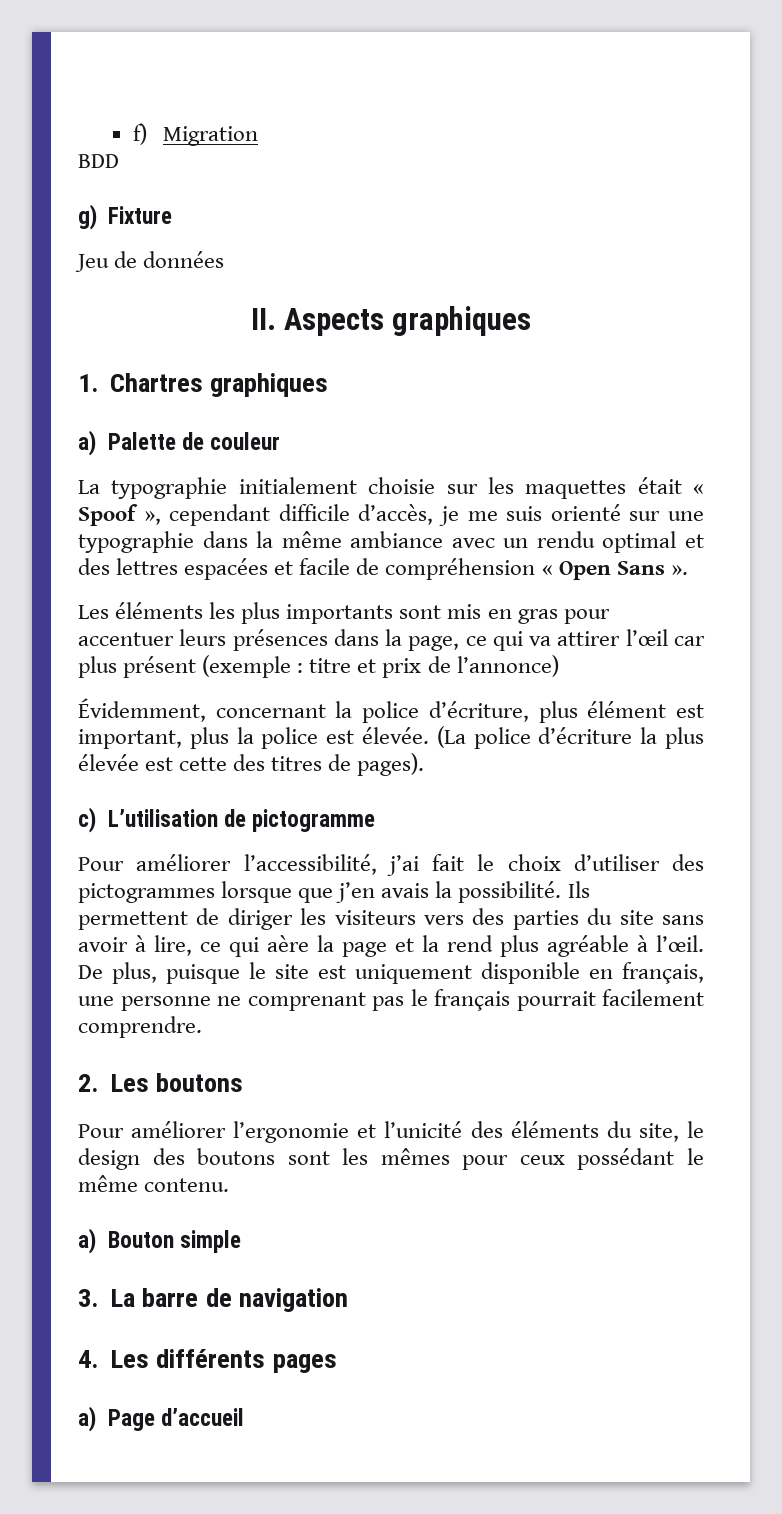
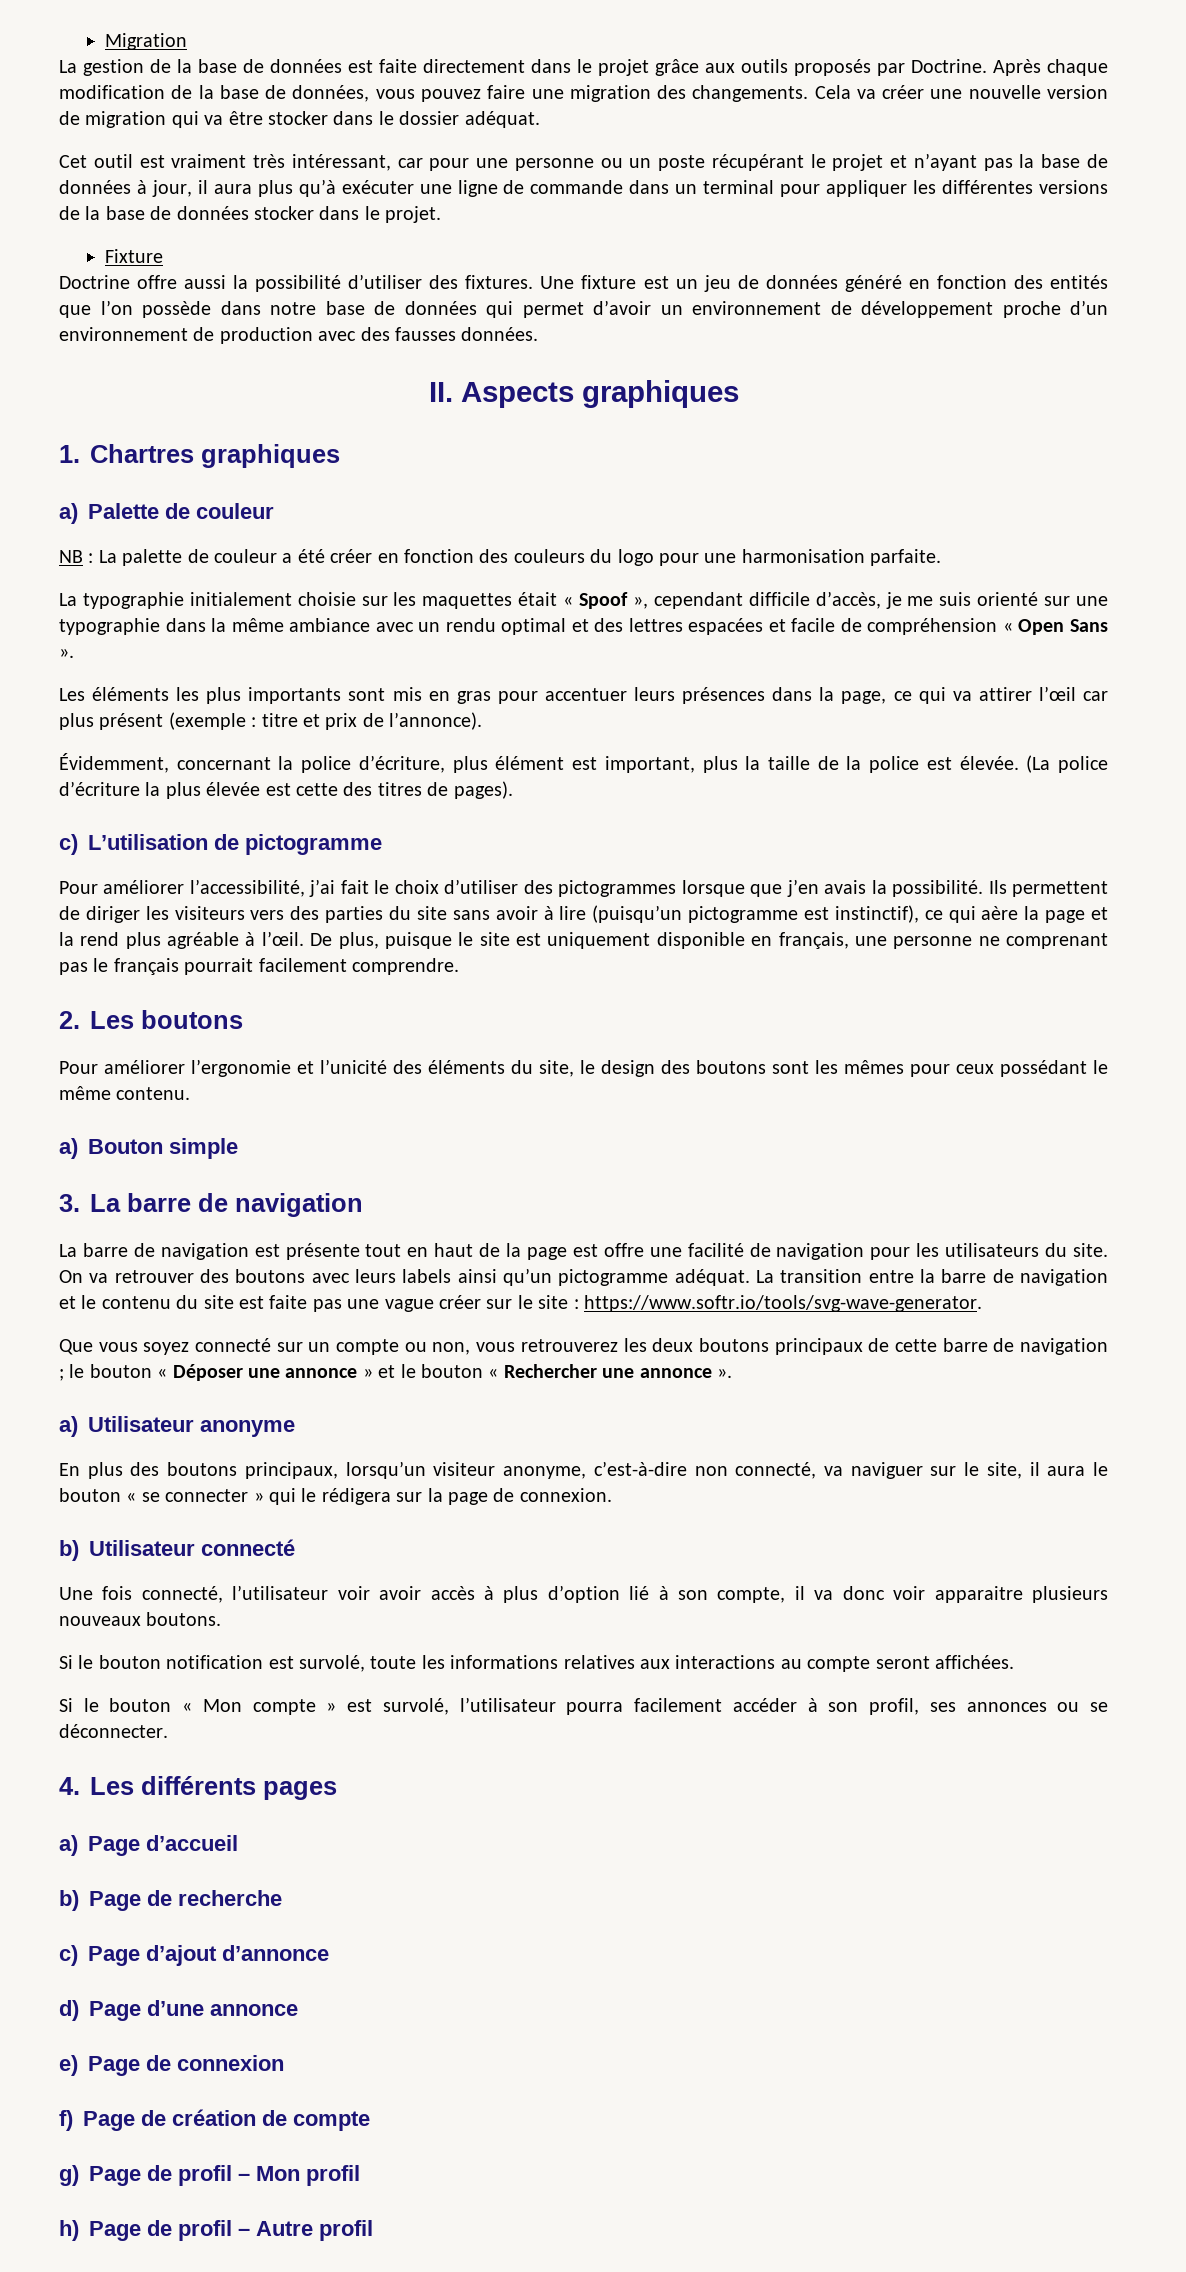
[132,123,147,145] f) -> (105, 41) none
[78,154,119,168] [78,204,173,230] [75,251,225,272] BDD // g) Fixture // Jeu de données -> [59,59,1108,76] [59,85,1109,102] [59,111,540,128] [59,153,1109,171] [59,179,1108,197] [59,206,442,223] [105,249,164,263] [59,274,1109,292] [59,300,1108,318] [59,327,539,344] La gestion de la base de données est faite directement dans le projet grâce aux outils proposés par Doctrine. Après chaque modification de la base de données, vous pouvez faire une migration des changements. Cela va créer une nouvelle version de migration qui va être stocker dans le dossier adéquat. // Cet outil est vraiment très intéressant, car pour une personne ou un poste récupérant le projet et n’ayant pas la base de données à jour, il aura plus qu’à exécuter une ligne de commande dans un terminal pour appliquer les différentes versions de la base de données stocker dans le projet. // Fixture // Doctrine offre aussi la possibilité d’utiliser des fixtures. Une fixture est un jeu de données généré en fonction des entités que l’on possède dans notre base de données qui permet d’avoir un environnement de développement proche d’un environnement de production avec des fausses données.
(281, 441) none -> [59,549,942,566] // NB : La palette de couleur a été créer en fonction des couleurs du logo pour une harmonisation parfaite.
[456,655,559,677] l’annonce) -> [389,712,483,730] l’annonce).
(254, 735) none -> [767,756,862,770] taille de la
[154,935,192,956] lire, -> [559,905,919,923] lire (puisqu’un pictogramme est instinctif),
(348, 1300) none -> [59,1243,1108,1260] [59,1268,1109,1286] [59,1295,982,1312] [59,1338,1109,1355] [59,1364,732,1381] [59,1416,295,1437] [59,1461,1108,1479] [59,1488,612,1505] [59,1539,295,1561] [59,1585,1109,1603] [59,1612,222,1626] [59,1655,1014,1672] [59,1697,1108,1715] [59,1724,168,1738] // La barre de navigation est présente tout en haut de la page est offre une facilité de navigation pour les utilisateurs du site. On va retrouver des boutons avec leurs labels ainsi qu’un pictogramme adéquat. La transition entre la barre de navigation et le contenu du site est faite pas une vague créer sur le site : https://www.softr.io/tools/svg-wave-generator. // Que vous soyez connecté sur un compte ou non, vous retrouverez les deux boutons principaux de cette barre de navigation ; le bouton « Déposer une annonce » et le bouton « Rechercher une annonce ». // a) Utilisateur anonyme // En plus des boutons principaux, lorsqu’un visiteur anonyme, c’est-à-dire non connecté, va naviguer sur le site, il aura le bouton « se connecter » qui le rédigera sur la page de connexion. // b) Utilisateur connecté // Une fois connecté, l’utilisateur voir avoir accès à plus d’option lié à son compte, il va donc voir apparaitre plusieurs nouveaux boutons. // Si le bouton notification est survolé, toute les informations relatives aux interactions au compte seront affichées. // Si le bouton « Mon compte » est survolé, l’utilisateur pourra facilement accéder à son profil, ses annonces ou se déconnecter.
(245, 1417) none -> [59,1890,282,1911] [59,1945,329,1966] [59,2000,298,2021] [59,2055,284,2076] [59,2109,371,2131] [59,2165,360,2186] [59,2220,373,2241] // b) Page de recherche // c) Page d’ajout d’annonce // d) Page d’une annonce // e) Page de connexion // f) Page de création de compte // g) Page de profil – Mon profil // h) Page de profil – Autre profil

